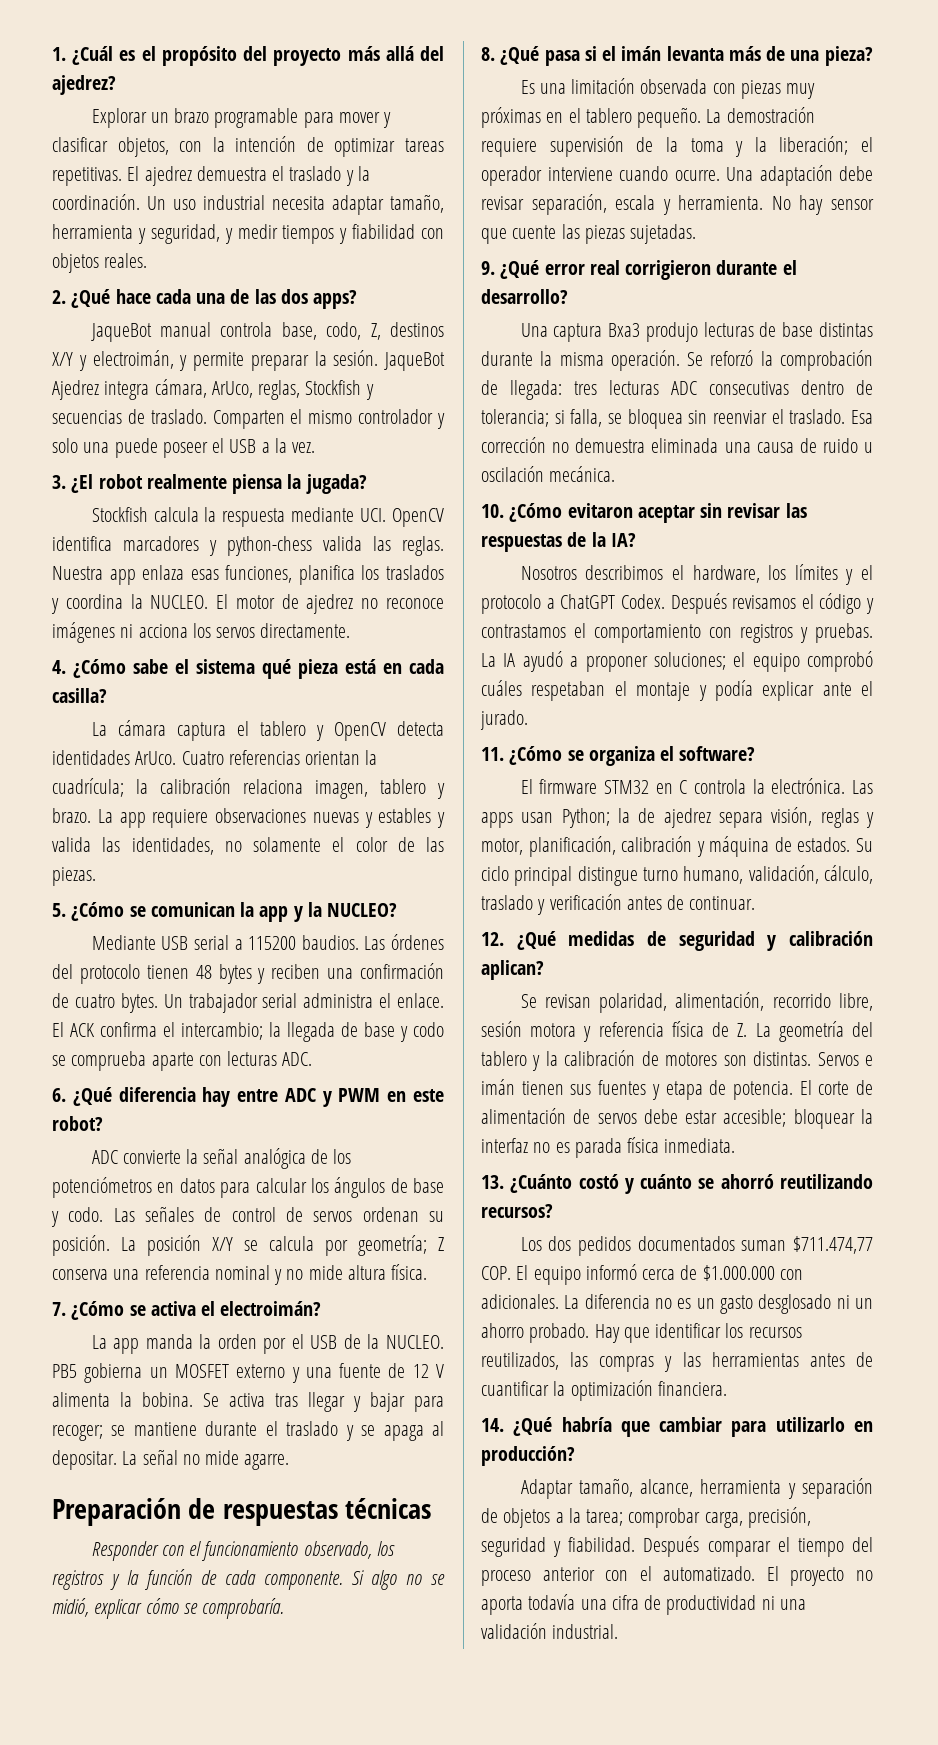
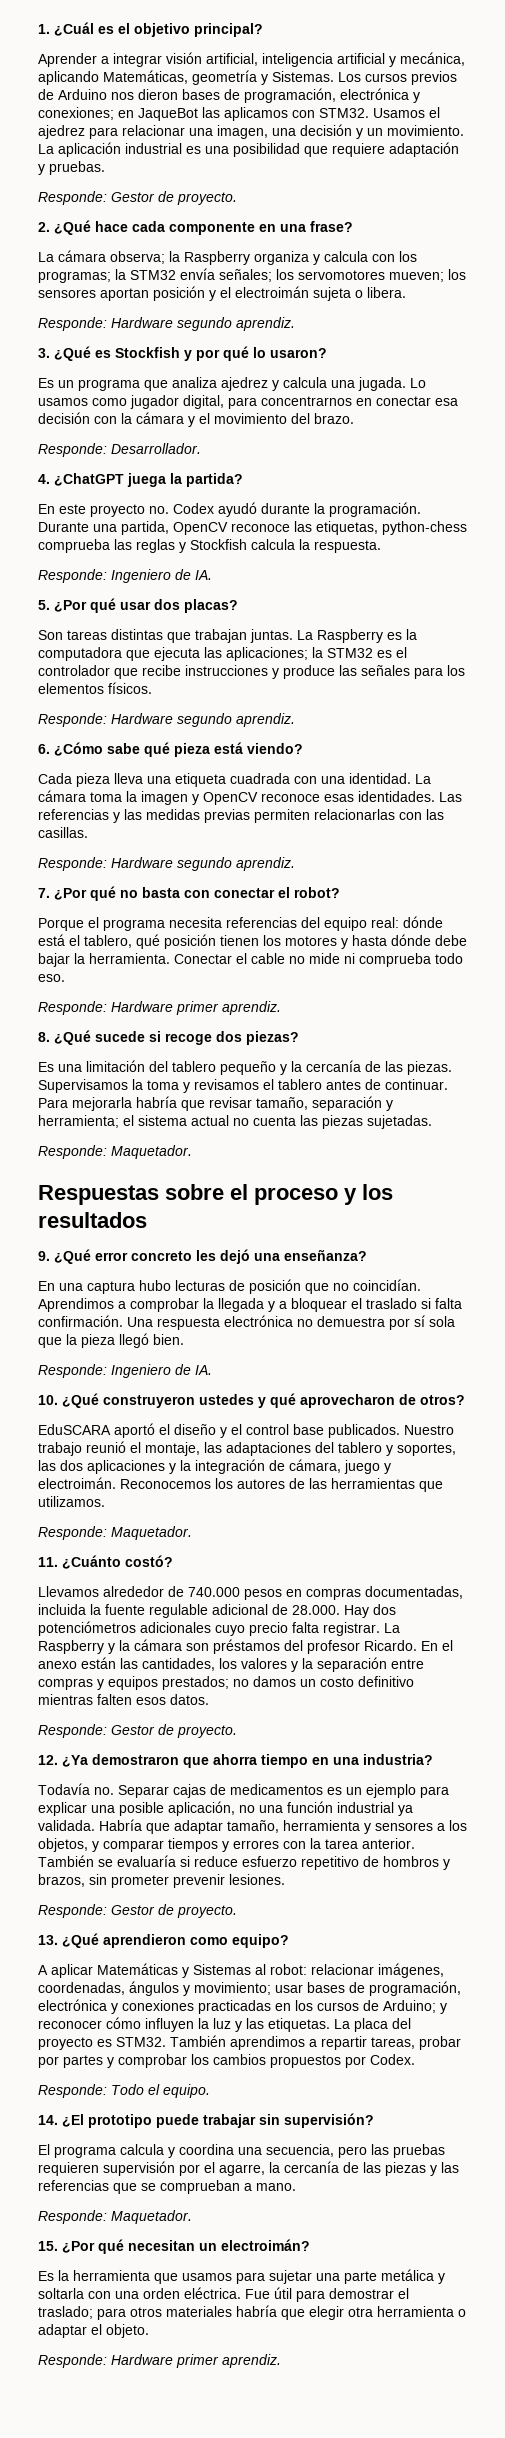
[161,46,445,66] [52,75,116,95] [91,108,392,128] [52,136,444,157] [52,166,370,186] [52,194,444,215] [52,224,444,244] [52,253,148,273] [52,289,358,309] [90,322,444,342] [52,350,445,371] [52,379,374,400] [52,409,445,429] [52,438,316,458] [52,474,367,494] [91,507,444,527] [52,536,444,556] [52,565,444,585] [51,594,444,614] [52,622,351,643] [52,659,444,679] [52,688,107,703] [91,720,445,741] [52,750,378,765] [52,778,445,799] [52,808,445,828] [52,837,444,855] [52,867,96,886] [52,902,398,922] [91,934,445,950] [52,963,444,984] [52,993,444,1013] [52,1022,444,1042] [52,1051,313,1071] [52,1087,444,1107] [52,1116,103,1131] [91,1148,352,1169] [52,1177,444,1198] [51,1206,444,1227] [52,1235,444,1256] [52,1264,428,1285] [52,1301,322,1320] [91,1334,445,1354] [52,1363,445,1383] [52,1392,444,1412] [52,1421,445,1441] [52,1449,290,1470] [52,1498,432,1526] [91,1541,395,1561] [52,1569,445,1590] [52,1598,285,1619] [481,46,873,66] [520,78,816,99] [481,107,815,128] [481,136,873,157] [481,165,873,186] [481,194,874,215] [481,224,697,244] [481,260,797,280] [481,289,568,304] [520,322,873,342] [481,350,873,371] [481,380,873,400] [481,409,873,429] [481,437,873,453] [481,466,616,482] [481,503,807,523] [481,532,636,552] [520,564,873,585] [481,593,874,614] [481,623,873,643] [481,651,873,672] [481,680,873,701] [480,710,528,730] [481,746,756,766] [520,778,873,794] [481,807,874,828] [481,836,873,857] [481,865,873,886] [481,894,756,915] [481,931,873,951] [481,960,544,980] [520,992,873,1013] [481,1021,873,1042] [481,1050,873,1071] [481,1079,873,1100] [481,1108,873,1129] [481,1137,736,1158] [481,1174,873,1194] [481,1204,553,1218] [520,1236,873,1256] [481,1264,803,1285] [481,1294,873,1314] [481,1323,802,1343] [481,1352,873,1372] [481,1380,727,1401] [481,1417,873,1437] [481,1446,575,1466] [520,1478,873,1499] [481,1507,811,1528] [481,1536,873,1557] [481,1566,873,1586] [481,1594,806,1615] [481,1623,619,1639] propósito del proyecto más allá del ajedrez? // Explorar un brazo programable para mover y clasificar objetos, con la intención de optimizar tareas repetitivas. El ajedrez demuestra el traslado y la coordinación. Un uso industrial necesita adaptar tamaño, herramienta y seguridad, y medir tiempos y fiabilidad con objetos reales. // 2. ¿Qué hace cada una de las dos apps? // JaqueBot manual controla base, codo, Z, destinos X/Y y electroimán, y permite preparar la sesión. JaqueBot Ajedrez integra cámara, ArUco, reglas, Stockfish y secuencias de traslado. Comparten el mismo controlador y solo una puede poseer el USB a la vez. // 3. ¿El robot realmente piensa la jugada? // Stockfish calcula la respuesta mediante UCI. OpenCV identifica marcadores y python-chess valida las reglas. Nuestra app enlaza esas funciones, planifica los traslados y coordina la NUCLEO. El motor de ajedrez no reconoce imágenes ni acciona los servos directamente. // 4. ¿Cómo sabe el sistema qué pieza está en cada casilla? // La cámara captura el tablero y OpenCV detecta identidades ArUco. Cuatro referencias orientan la cuadrícula; la calibración relaciona imagen, tablero y brazo. La app requiere observaciones nuevas y estables y valida las identidades, no solamente el color de las piezas. // 5. ¿Cómo se comunican la app y la NUCLEO? // Mediante USB serial a 115200 baudios. Las órdenes del protocolo tienen 48 bytes y reciben una confirmación de cuatro bytes. Un trabajador serial administra el enlace. El ACK confirma el intercambio; la llegada de base y codo se comprueba aparte con lecturas ADC. // 6. ¿Qué diferencia hay entre ADC y PWM en este robot? // ADC convierte la señal analógica de los potenciómetros en datos para calcular los ángulos de base y codo. Las señales de control de servos ordenan su posición. La posición X/Y se calcula por geometría; Z conserva una referencia nominal y no mide altura física. // 7. ¿Cómo se activa el electroimán? // La app manda la orden por el USB de la NUCLEO. PB5 gobierna un MOSFET externo y una fuente de 12 V alimenta la bobina. Se activa tras llegar y bajar para recoger; se mantiene durante el traslado y se apaga al depositar. La señal no mide agarre. // Preparación de respuestas técnicas // Responder con el funcionamiento observado, los registros y la función de cada componente. Si algo no se midió, explicar cómo se comprobaría. // 8. ¿Qué pasa si el imán levanta más de una pieza? // Es una limitación observada con piezas muy próximas en el tablero pequeño. La demostración requiere supervisión de la toma y la liberación; el operador interviene cuando ocurre. Una adaptación debe revisar separación, escala y herramienta. No hay sensor que cuente las piezas sujetadas. // 9. ¿Qué error real corrigieron durante el desarrollo? // Una captura Bxa3 produjo lecturas de base distintas durante la misma operación. Se reforzó la comprobación de llegada: tres lecturas ADC consecutivas dentro de tolerancia; si falla, se bloquea sin reenviar el traslado. Esa corrección no demuestra eliminada una causa de ruido u oscilación mecánica. // 10. ¿Cómo evitaron aceptar sin revisar las respuestas de la IA? // Nosotros describimos el hardware, los límites y el protocolo a ChatGPT Codex. Después revisamos el código y contrastamos el comportamiento con registros y pruebas. La IA ayudó a proponer soluciones; el equipo comprobó cuáles respetaban el montaje y podía explicar ante el jurado. // 11. ¿Cómo se organiza el software? // El firmware STM32 en C controla la electrónica. Las apps usan Python; la de ajedrez separa visión, reglas y motor, planificación, calibración y máquina de estados. Su ciclo principal distingue turno humano, validación, cálculo, traslado y verificación antes de continuar. // 12. ¿Qué medidas de seguridad y calibración aplican? // Se revisan polaridad, alimentación, recorrido libre, sesión motora y referencia física de Z. La geometría del tablero y la calibración de motores son distintas. Servos e imán tienen sus fuentes y etapa de potencia. El corte de alimentación de servos debe estar accesible; bloquear la interfaz no es parada física inmediata. // 13. ¿Cuánto costó y cuánto se ahorró reutilizando recursos? // Los dos pedidos documentados suman $711.474,77 COP. El equipo informó cerca de $1.000.000 con adicionales. La diferencia no es un gasto desglosado ni un ahorro probado. Hay que identificar los recursos reutilizados, las compras y las herramientas antes de cuantificar la optimización financiera. // 14. ¿Qué habría que cambiar para utilizarlo en producción? // Adaptar tamaño, alcance, herramienta y separación de objetos a la tarea; comprobar carga, precisión, seguridad y fiabilidad. Después comparar el tiempo del proceso anterior con el automatizado. El proyecto no aporta todavía una cifra de productividad ni una validación industrial. -> [134,23,263,37] [38,52,465,67] [38,70,457,85] [38,88,420,103] [38,107,440,121] [38,124,464,139] [38,142,459,157] [38,161,105,175] [38,191,237,205] [38,220,353,235] [38,250,417,265] [38,268,466,283] [38,286,406,301] [38,317,295,331] [38,346,327,361] [38,377,426,391] [38,395,458,409] [38,412,354,427] [38,443,201,457] [38,473,243,487] [38,502,421,517] [38,521,467,535] [38,539,381,553] [38,569,212,583] [38,598,238,613] [38,629,417,643] [38,647,407,661] [38,665,465,679] [38,682,152,694] [38,713,295,727] [38,742,303,757] [38,773,431,787] [38,790,462,805] [38,809,444,823] [38,827,88,838] [38,857,295,871] [38,886,340,901] [38,916,443,931] [38,934,467,949] [38,953,463,967] [38,974,65,982] [38,1001,281,1015] [38,1030,299,1045] [38,1060,452,1075] [38,1079,448,1093] [38,1096,393,1111] [38,1115,432,1129] [38,1145,192,1159] [38,1184,393,1205] [38,1212,147,1228] [38,1249,367,1264] [38,1279,421,1294] [38,1298,462,1312] [38,1315,455,1330] [38,1333,184,1348] [38,1364,212,1378] [38,1393,465,1408] [38,1423,454,1438] [38,1441,456,1456] [38,1459,391,1474] [38,1477,443,1492] [38,1496,105,1507] [38,1526,192,1540] [38,1555,173,1569] [38,1586,463,1600] [38,1604,396,1618] [38,1621,400,1636] [38,1639,453,1654] [38,1657,424,1672] [38,1676,414,1690] [38,1694,209,1705] [38,1724,237,1738] [38,1754,433,1768] [38,1783,449,1798] [38,1801,413,1816] [38,1819,467,1834] [38,1838,415,1852] [38,1855,450,1870] [38,1874,285,1888] [38,1904,237,1918] [38,1933,289,1948] [38,1963,444,1978] [38,1981,461,1996] [38,1999,447,2014] [38,2017,411,2032] [38,2035,461,2050] [38,2054,415,2068] [38,2084,210,2098] [38,2113,374,2128] [38,2144,445,2158] [38,2161,459,2176] [38,2180,296,2194] [38,2210,192,2224] [38,2239,310,2254] [38,2269,445,2284] [38,2287,409,2302] [38,2305,466,2320] [38,2324,149,2338] [38,2354,281,2368] objetivo principal? // Aprender a integrar visión artificial, inteligencia artificial y mecánica, aplicando Matemáticas, geometría y Sistemas. Los cursos previos de Arduino nos dieron bases de programación, electrónica y conexiones; en JaqueBot las aplicamos con STM32. Usamos el ajedrez para relacionar una imagen, una decisión y un movimiento. La aplicación industrial es una posibilidad que requiere adaptación y pruebas. // Responde: Gestor de proyecto. // 2. ¿Qué hace cada componente en una frase? // La cámara observa; la Raspberry organiza y calcula con los programas; la STM32 envía señales; los servomotores mueven; los sensores aportan posición y el electroimán sujeta o libera. // Responde: Hardware segundo aprendiz. // 3. ¿Qué es Stockfish y por qué lo usaron? // Es un programa que analiza ajedrez y calcula una jugada. Lo usamos como jugador digital, para concentrarnos en conectar esa decisión con la cámara y el movimiento del brazo. // Responde: Desarrollador. // 4. ¿ChatGPT juega la partida? // En este proyecto no. Codex ayudó durante la programación. Durante una partida, OpenCV reconoce las etiquetas, python-chess comprueba las reglas y Stockfish calcula la respuesta. // Responde: Ingeniero de IA. // 5. ¿Por qué usar dos placas? // Son tareas distintas que trabajan juntas. La Raspberry es la computadora que ejecuta las aplicaciones; la STM32 es el controlador que recibe instrucciones y produce las señales para los elementos físicos. // Responde: Hardware segundo aprendiz. // 6. ¿Cómo sabe qué pieza está viendo? // Cada pieza lleva una etiqueta cuadrada con una identidad. La cámara toma la imagen y OpenCV reconoce esas identidades. Las referencias y las medidas previas permiten relacionarlas con las casillas. // Responde: Hardware segundo aprendiz. // 7. ¿Por qué no basta con conectar el robot? // Porque el programa necesita referencias del equipo real: dónde está el tablero, qué posición tienen los motores y hasta dónde debe bajar la herramienta. Conectar el cable no mide ni comprueba todo eso. // Responde: Hardware primer aprendiz. // 8. ¿Qué sucede si recoge dos piezas? // Es una limitación del tablero pequeño y la cercanía de las piezas. Supervisamos la toma y revisamos el tablero antes de continuar. Para mejorarla habría que revisar tamaño, separación y herramienta; el sistema actual no cuenta las piezas sujetadas. // Responde: Maquetador. // Respuestas sobre el proceso y los resultados // 9. ¿Qué error concreto les dejó una enseñanza? // En una captura hubo lecturas de posición que no coincidían. Aprendimos a comprobar la llegada y a bloquear el traslado si falta confirmación. Una respuesta electrónica no demuestra por sí sola que la pieza llegó bien. // Responde: Ingeniero de IA. // 10. ¿Qué construyeron ustedes y qué aprovecharon de otros? // EduSCARA aportó el diseño y el control base publicados. Nuestro trabajo reunió el montaje, las adaptaciones del tablero y soportes, las dos aplicaciones y la integración de cámara, juego y electroimán. Reconocemos los autores de las herramientas que utilizamos. // Responde: Maquetador. // 11. ¿Cuánto costó? // Llevamos alrededor de 740.000 pesos en compras documentadas, incluida la fuente regulable adicional de 28.000. Hay dos potenciómetros adicionales cuyo precio falta registrar. La Raspberry y la cámara son préstamos del profesor Ricardo. En el anexo están las cantidades, los valores y la separación entre compras y equipos prestados; no damos un costo definitivo mientras falten esos datos. // Responde: Gestor de proyecto. // 12. ¿Ya demostraron que ahorra tiempo en una industria? // Todavía no. Separar cajas de medicamentos es un ejemplo para explicar una posible aplicación, no una función industrial ya validada. Habría que adaptar tamaño, herramienta y sensores a los objetos, y comparar tiempos y errores con la tarea anterior. También se evaluaría si reduce esfuerzo repetitivo de hombros y brazos, sin prometer prevenir lesiones. // Responde: Gestor de proyecto. // 13. ¿Qué aprendieron como equipo? // A aplicar Matemáticas y Sistemas al robot: relacionar imágenes, coordenadas, ángulos y movimiento; usar bases de programación, electrónica y conexiones practicadas en los cursos de Arduino; y reconocer cómo influyen la luz y las etiquetas. La placa del proyecto es STM32. También aprendimos a repartir tareas, probar por partes y comprobar los cambios propuestos por Codex. // Responde: Todo el equipo. // 14. ¿El prototipo puede trabajar sin supervisión? // El programa calcula y coordina una secuencia, pero las pruebas requieren supervisión por el agarre, la cercanía de las piezas y las referencias que se comprueban a mano. // Responde: Maquetador. // 15. ¿Por qué necesitan un electroimán? // Es la herramienta que usamos para sujetar una parte metálica y soltarla con una orden eléctrica. Fue útil para demostrar el traslado; para otros materiales habría que elegir otra herramienta o adaptar el objeto. // Responde: Hardware primer aprendiz.

